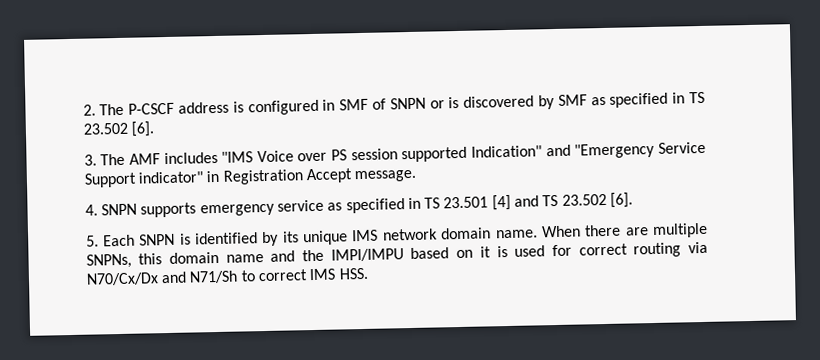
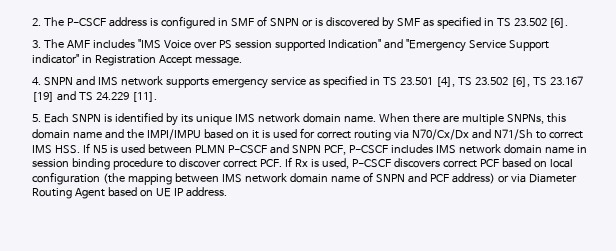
(137, 209) none -> [76,76,163,86] and IMS network
[491,192,634,211] [4] and TS 23.502 [6]. -> [435,76,583,87] [32,91,157,102] [4], TS 23.502 [6], TS 23.167 [19] and TS 24.229 [11].
(369, 273) none -> [83,143,587,155] [32,157,573,170] [32,172,577,185] [32,187,227,199] If N5 is used between PLMN P-CSCF and SNPN PCF, P-CSCF includes IMS network domain name in session binding procedure to discover correct PCF. If Rx is used, P-CSCF discovers correct PCF based on local configuration (the mapping between IMS network domain name of SNPN and PCF address) or via Diameter Routing Agent based on UE IP address.

